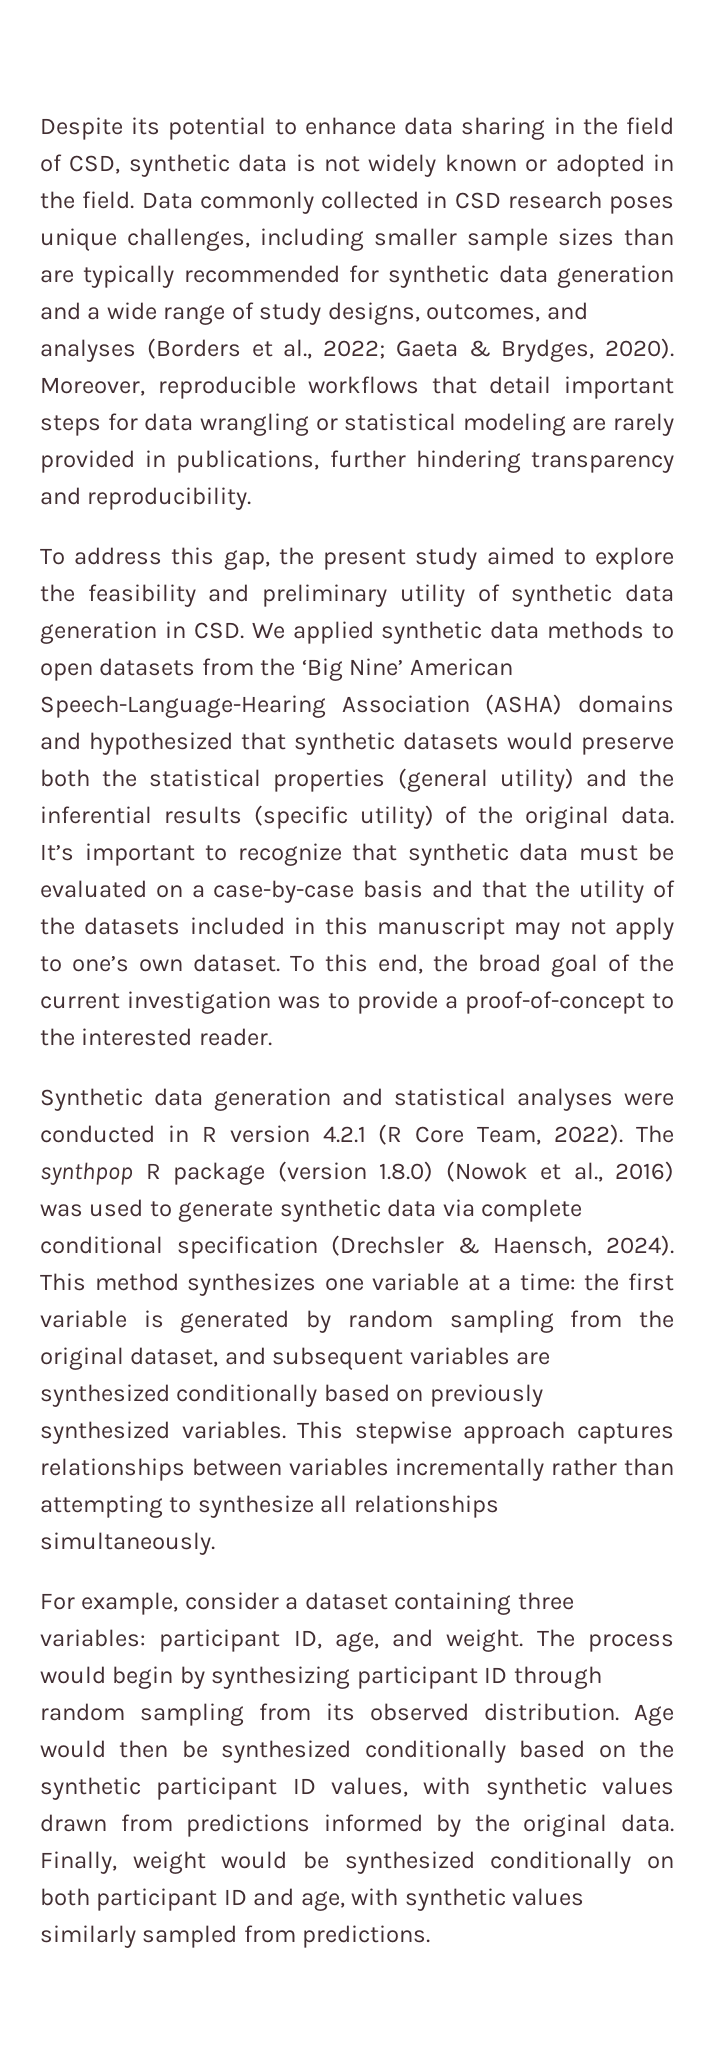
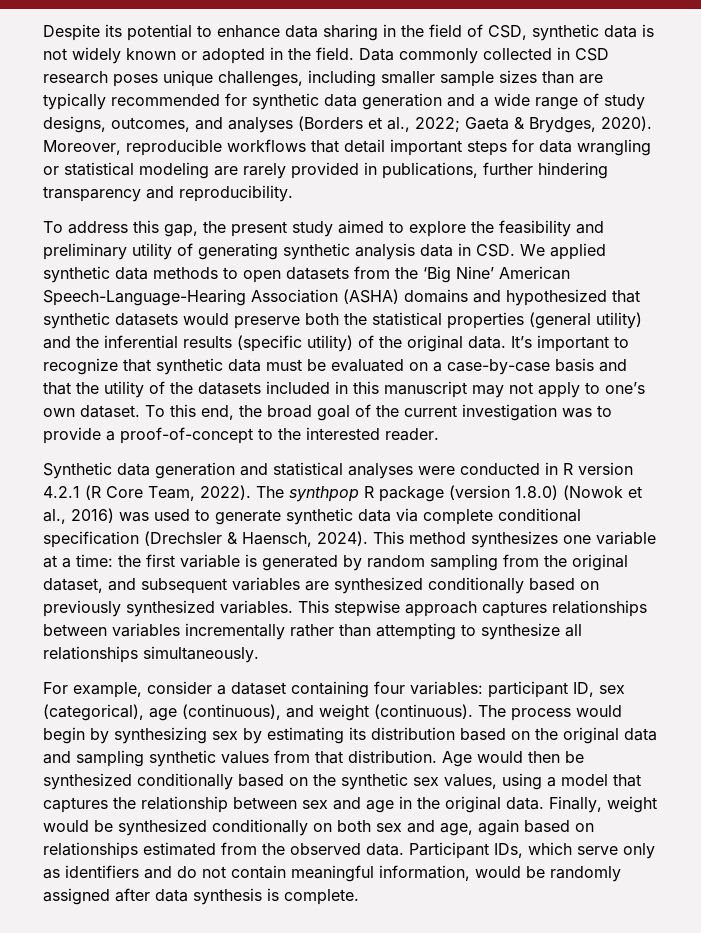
[511,584,674,607] [40,621,157,644] synthetic data generation -> [198,243,453,260] generating synthetic analysis data
[517,1592,574,1610] three -> [374,681,405,694] four
[334,1629,524,1652] age, and weight. -> [599,685,625,694] [43,704,473,721] sex (categorical), age (continuous), and weight (continuous).
[356,1666,602,1689] [40,1703,469,1726] participant ID through random sampling from its observed -> [212,727,657,744] [43,750,343,767] sex by estimating its distribution based on the original data and sampling synthetic values from that
[156,1777,674,1800] [40,1814,462,1837] participant ID values, with synthetic values drawn from predictions informed by -> [413,773,641,790] [43,796,412,813] sex values, using a model that captures the relationship between sex and age in
[96,1888,585,1911] [40,1925,431,1948] participant ID and age, with synthetic values similarly sampled from predictions. -> [376,819,594,836] [43,842,655,859] [43,865,621,882] [43,888,359,905] sex and age, again based on relationships estimated from the observed data. Participant IDs, which serve only as identifiers and do not contain meaningful information, would be randomly assigned after data synthesis is complete.

